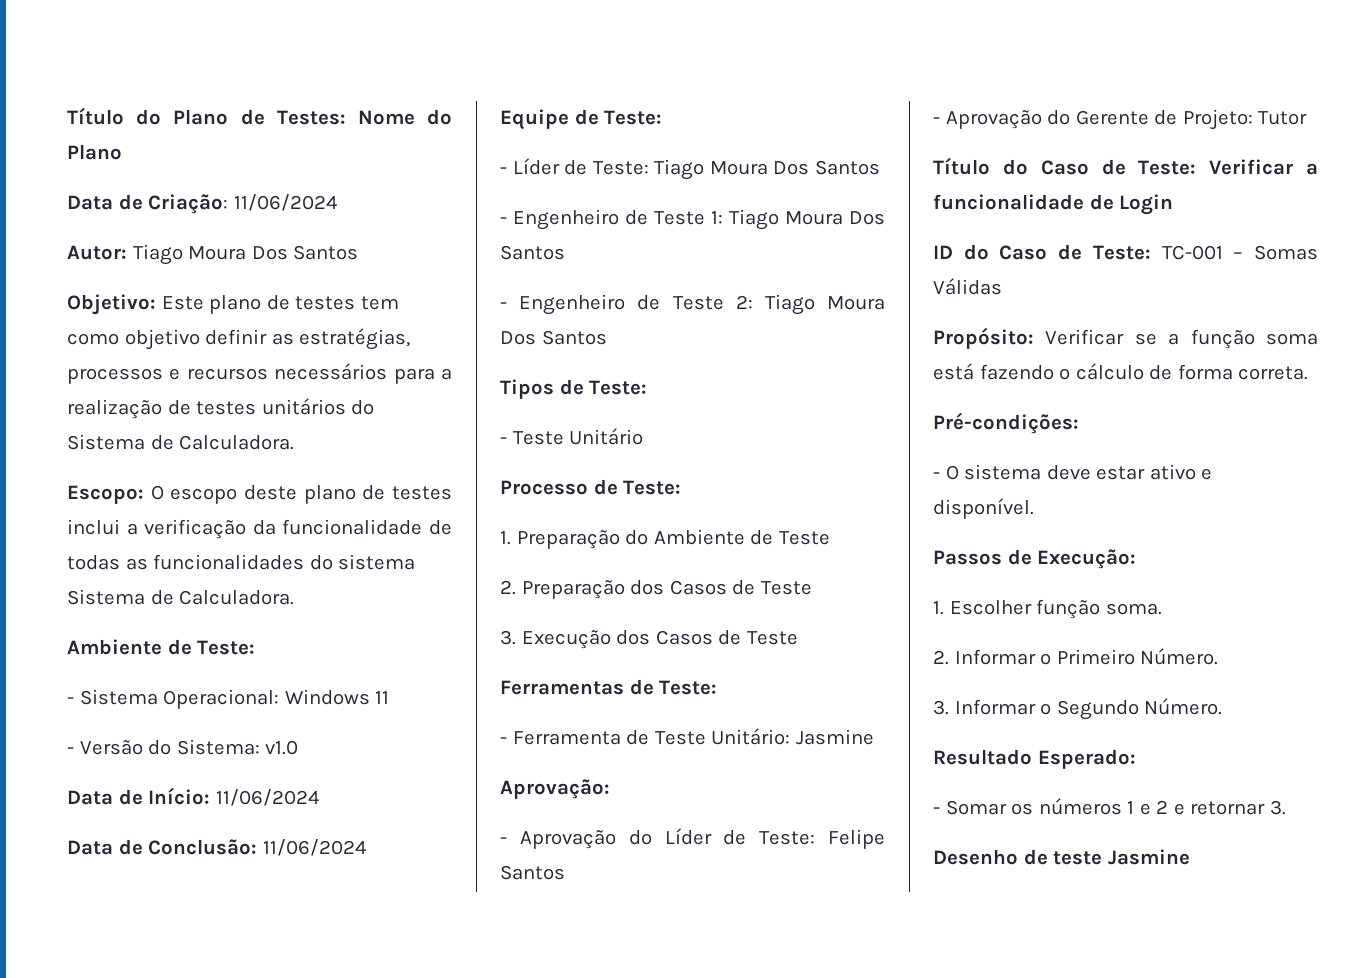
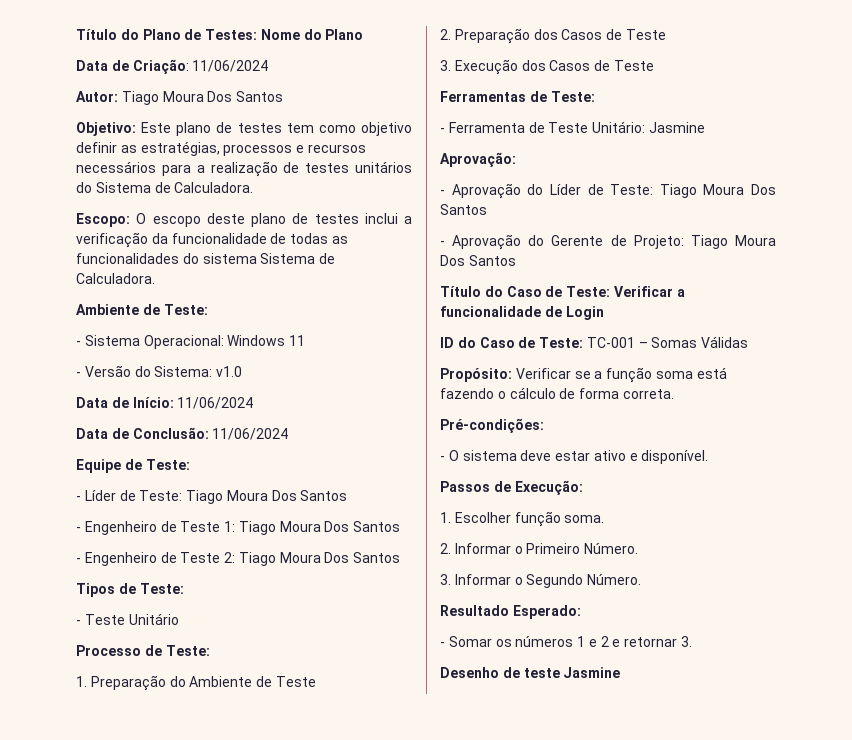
[828,829,885,849] Felipe -> [659,184,776,198] Tiago Moura Dos
[1258,111,1308,125] Tutor -> [690,235,776,249] [440,255,516,266] Tiago Moura Dos Santos

